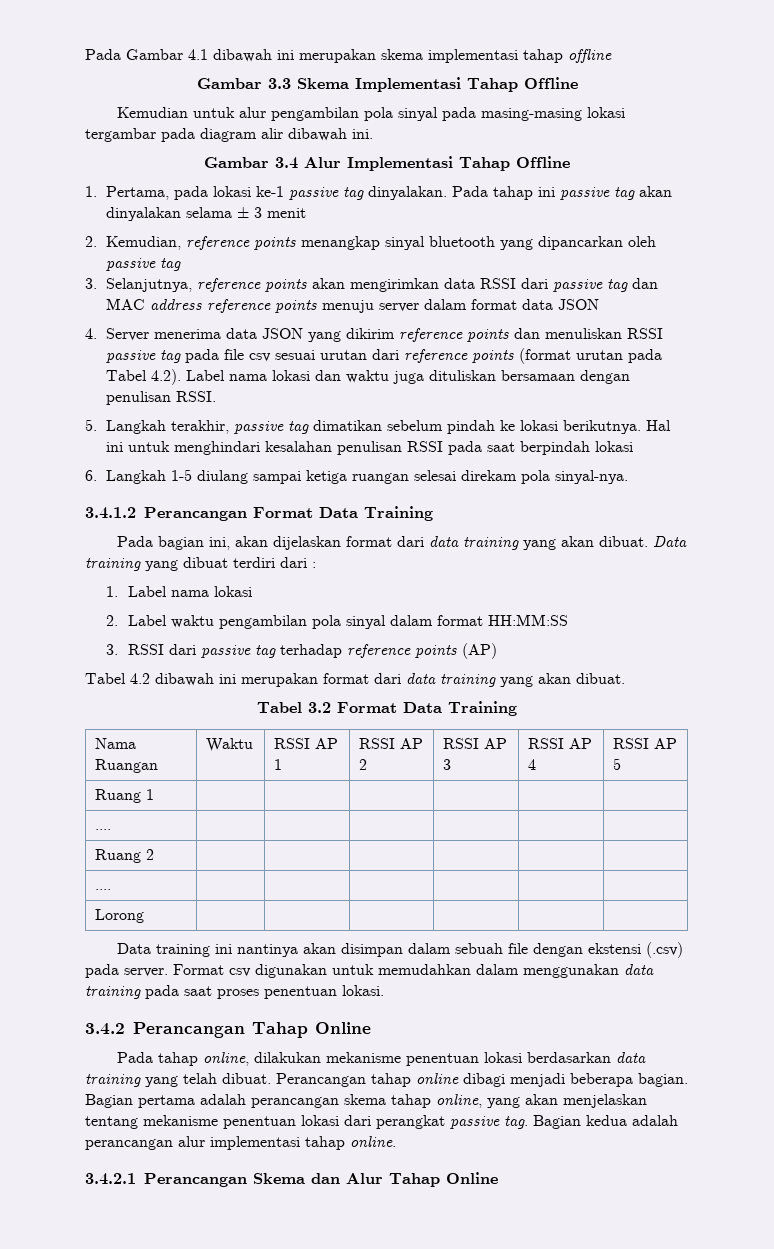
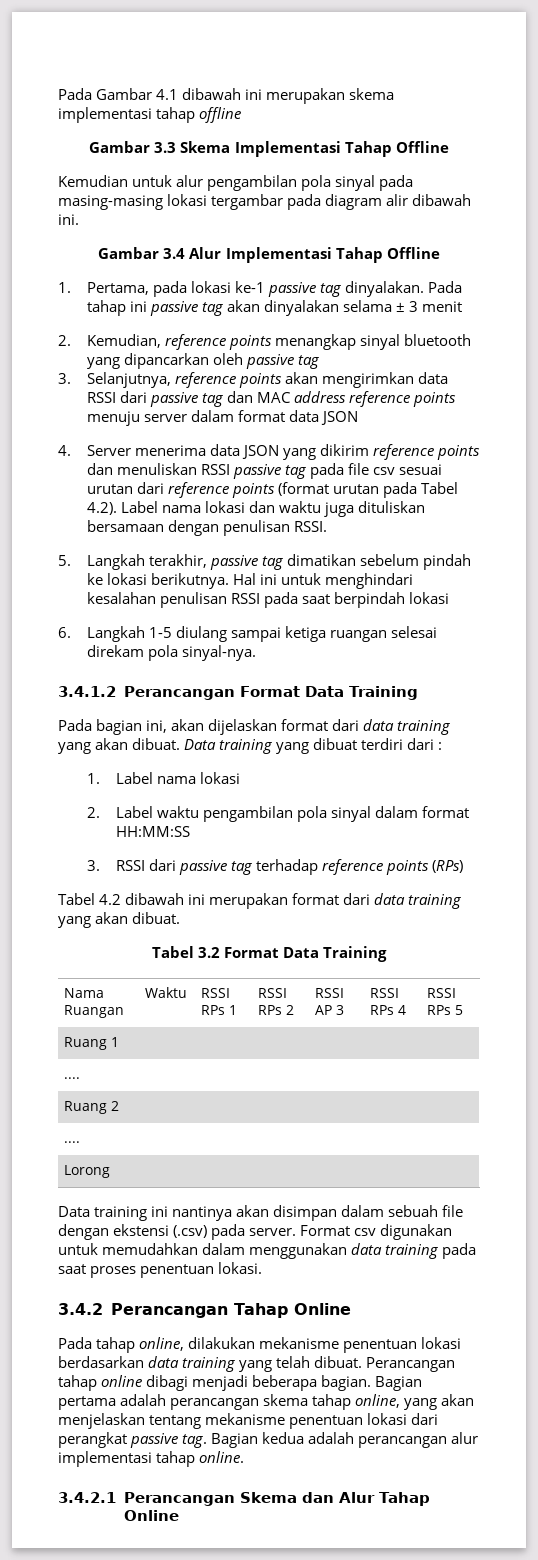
[461,643,497,659] (AP) -> [432,860,464,873] (RPs)
[315,738,339,749] AP -> [201,1005,226,1015] RPs
[400,738,424,749] AP -> [258,1005,283,1015] RPs
[569,738,593,749] AP -> [370,1005,395,1015] RPs
[654,738,678,749] AP -> [427,1005,452,1015] RPs

